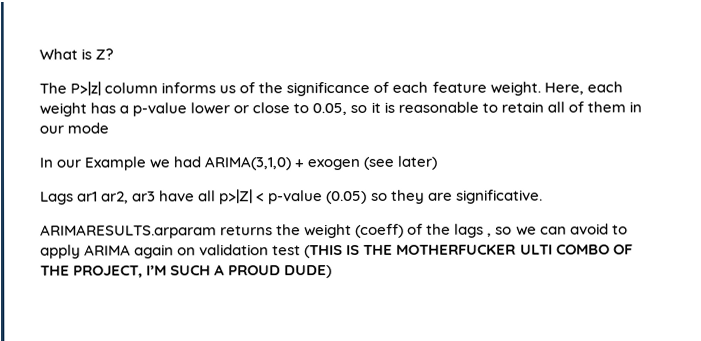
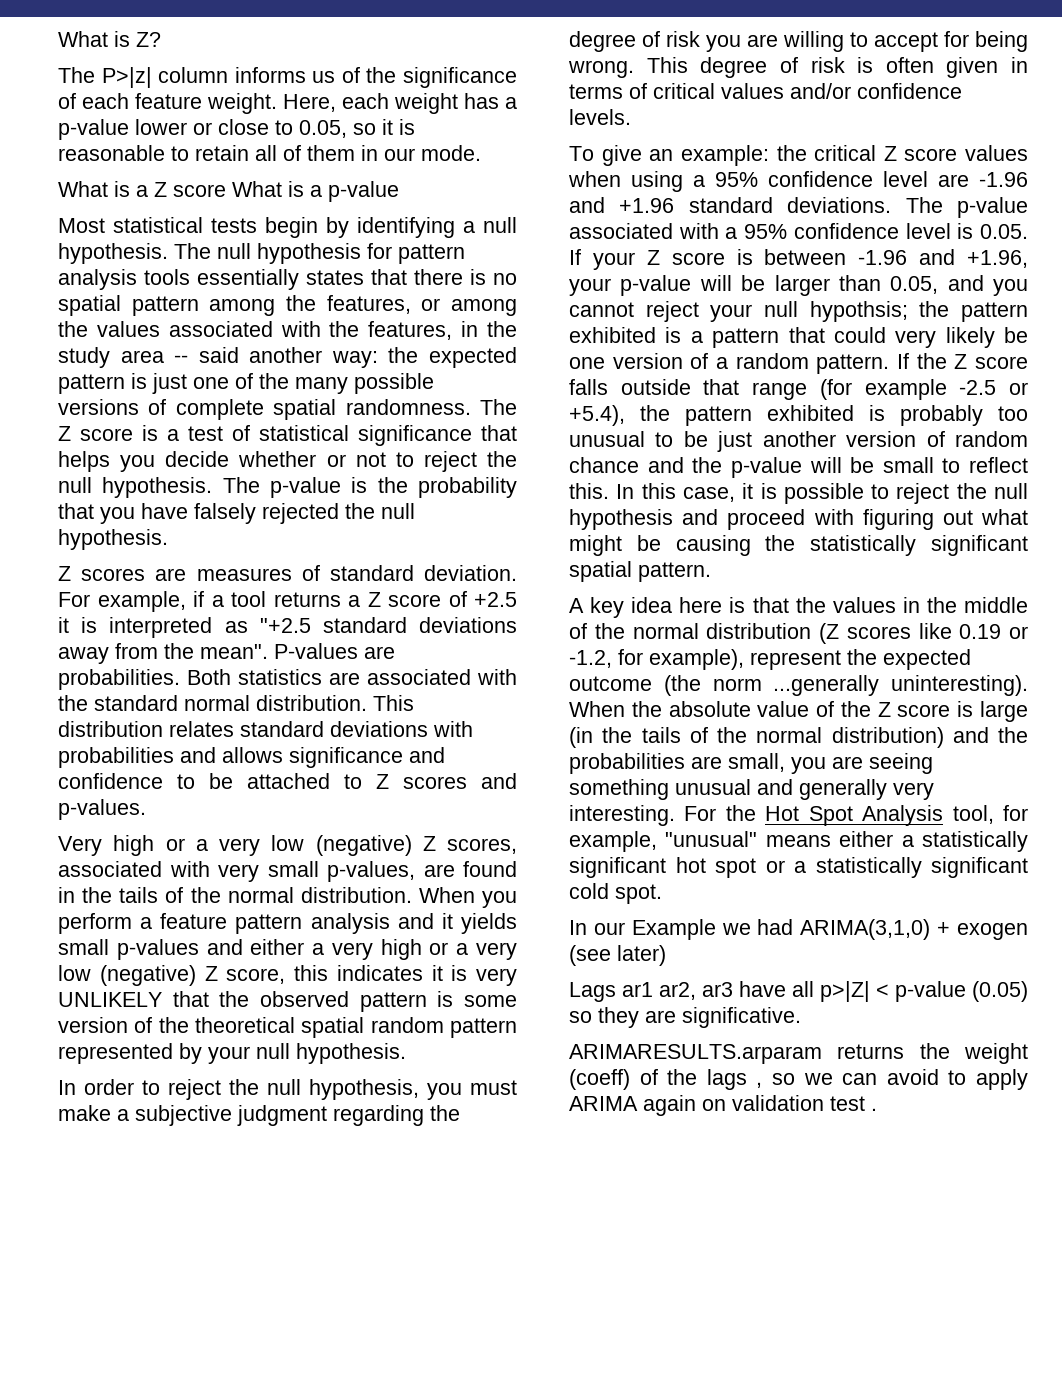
[67,122,110,134] mode -> [421,145,481,161] [58,181,399,202] [58,217,517,238] [58,243,465,264] [58,269,517,290] [58,295,517,316] [58,321,517,340] [58,347,517,368] [58,373,434,394] [58,399,517,420] [58,425,517,446] [58,451,517,472] [58,477,517,498] [58,503,415,524] [58,529,168,550] [58,565,517,581] [58,591,517,612] [58,617,517,638] [58,643,395,664] [58,669,517,690] [58,695,414,711] [58,721,473,737] [58,747,445,768] [58,773,517,789] [58,799,146,820] [58,835,517,856] [58,861,517,882] [58,887,517,908] [58,913,517,934] [58,939,517,960] [58,965,517,986] [58,991,517,1012] [58,1017,517,1038] [58,1043,406,1064] [58,1079,517,1100] [58,1105,460,1126] [569,31,1028,52] [568,57,1028,78] [569,83,962,99] [569,109,631,125] [569,145,1028,166] [568,171,1028,192] [569,197,1028,218] [569,223,1028,239] [569,249,1028,270] [569,275,1028,296] [569,301,1028,322] [569,327,1028,348] [569,353,1028,374] [569,379,1028,400] [569,405,1028,426] [569,431,1028,452] [569,457,1028,478] [569,483,1028,504] [569,509,1028,530] [569,535,1028,556] [569,561,711,582] [569,597,1028,618] [569,623,1028,644] [569,649,971,670] [569,675,1028,696] [569,701,1028,722] [569,727,1028,748] [569,753,933,774] [569,779,934,800] [569,805,1028,826] [569,831,1028,852] [569,857,1028,878] [569,883,662,904] mode. // What is a Z score What is a p-value // Most statistical tests begin by identifying a null hypothesis. The null hypothesis for pattern analysis tools essentially states that there is no spatial pattern among the features, or among the values associated with the features, in the study area -- said another way: the expected pattern is just one of the many possible versions of complete spatial randomness. The Z score is a test of statistical significance that helps you decide whether or not to reject the null hypothesis. The p-value is the probability that you have falsely rejected the null hypothesis. // Z scores are measures of standard deviation. For example, if a tool returns a Z score of +2.5 it is interpreted as "+2.5 standard deviations away from the mean". P-values are probabilities. Both statistics are associated with the standard normal distribution. This distribution relates standard deviations with probabilities and allows significance and confidence to be attached to Z scores and p-values. // Very high or a very low (negative) Z scores, associated with very small p-values, are found in the tails of the normal distribution. When you perform a feature pattern analysis and it yields small p-values and either a very high or a very low (negative) Z score, this indicates it is very UNLIKELY that the observed pattern is some version of the theoretical spatial random pattern represented by your null hypothesis. // In order to reject the null hypothesis, you must make a subjective judgment regarding the degree of risk you are willing to accept for being wrong. This degree of risk is often given in terms of critical values and/or confidence levels. // To give an example: the critical Z score values when using a 95% confidence level are -1.96 and +1.96 standard deviations. The p-value associated with a 95% confidence level is 0.05. If your Z score is between -1.96 and +1.96, your p-value will be larger than 0.05, and you cannot reject your null hypothsis; the pattern exhibited is a pattern that could very likely be one version of a random pattern. If the Z score falls outside that range (for example -2.5 or +5.4), the pattern exhibited is probably too unusual to be just another version of random chance and the p-value will be small to reflect this. In this case, it is possible to reject the null hypothesis and proceed with figuring out what might be causing the statistically significant spatial pattern. // A key idea here is that the values in the middle of the normal distribution (Z scores like 0.19 or -1.2, for example), represent the expected outcome (the norm ...generally uninteresting). When the absolute value of the Z score is large (in the tails of the normal distribution) and the probabilities are small, you are seeing something unusual and generally very interesting. For the Hot Spot Analysis tool, for example, "unusual" means either a statistically significant hot spot or a statistically significant cold spot.
[304,244,633,259] [40,264,333,279] (THIS IS THE MOTHERFUCKER ULTI COMBO OF THE PROJECT, I’M SUCH A PROUD DUDE) -> [871,1108,877,1111] .

